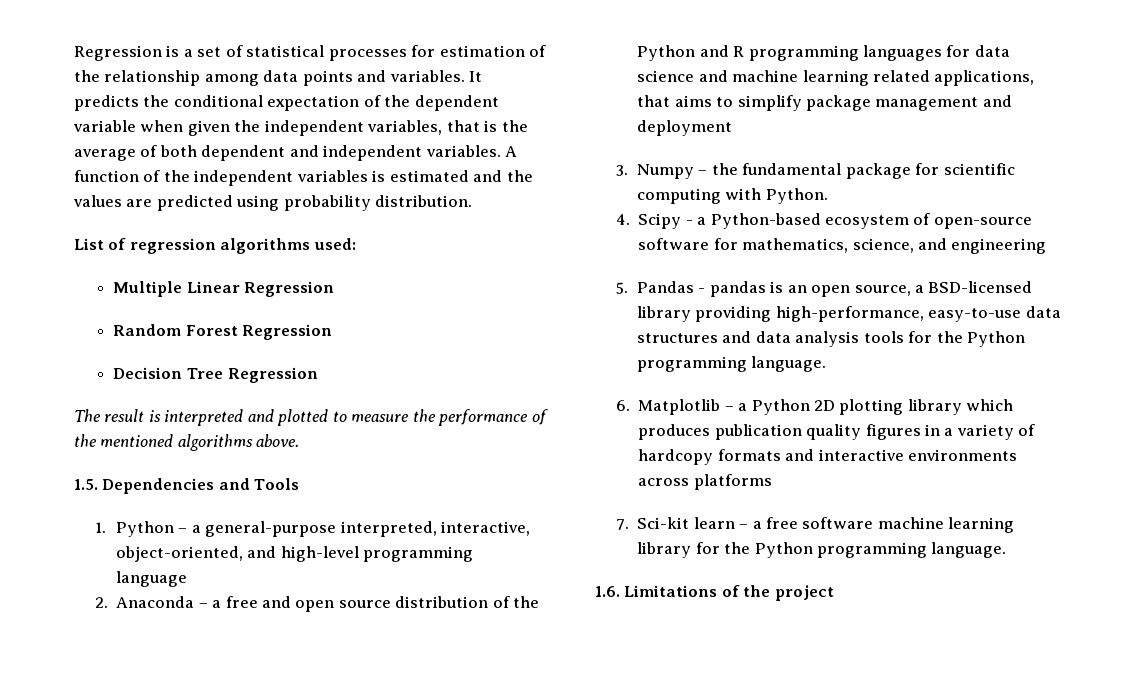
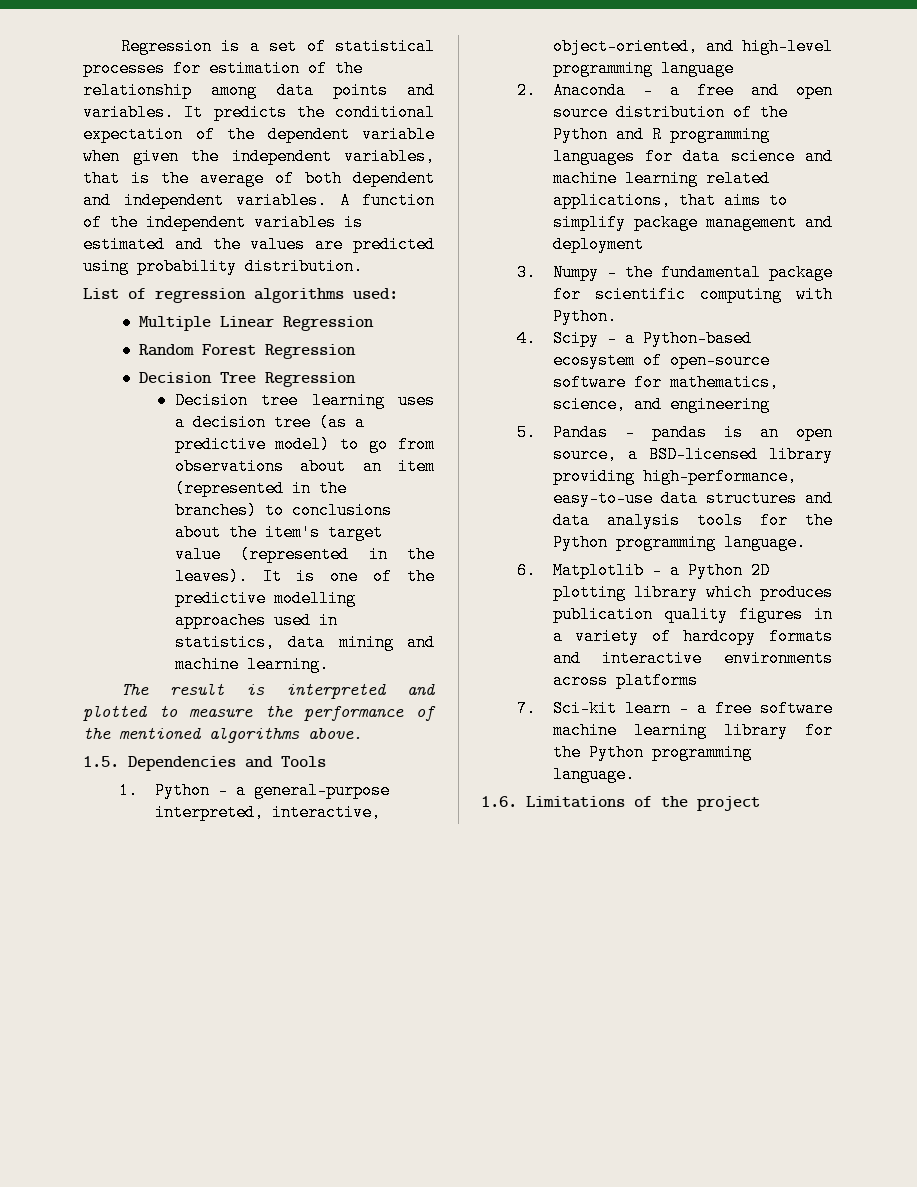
(318, 375) none -> [174,392,435,409] [174,414,365,431] [174,436,435,453] [174,458,435,475] [174,480,347,497] [174,502,392,519] [174,524,383,541] [174,546,435,563] [174,568,435,585] [174,590,356,607] [174,612,338,629] [174,634,435,651] [174,656,329,673] // Decision tree learning uses a decision tree (as a predictive model) to go from observations about an item (represented in the branches) to conclusions about the item's target value (represented in the leaves). It is one of the predictive modelling approaches used in statistics, data mining and machine learning.

